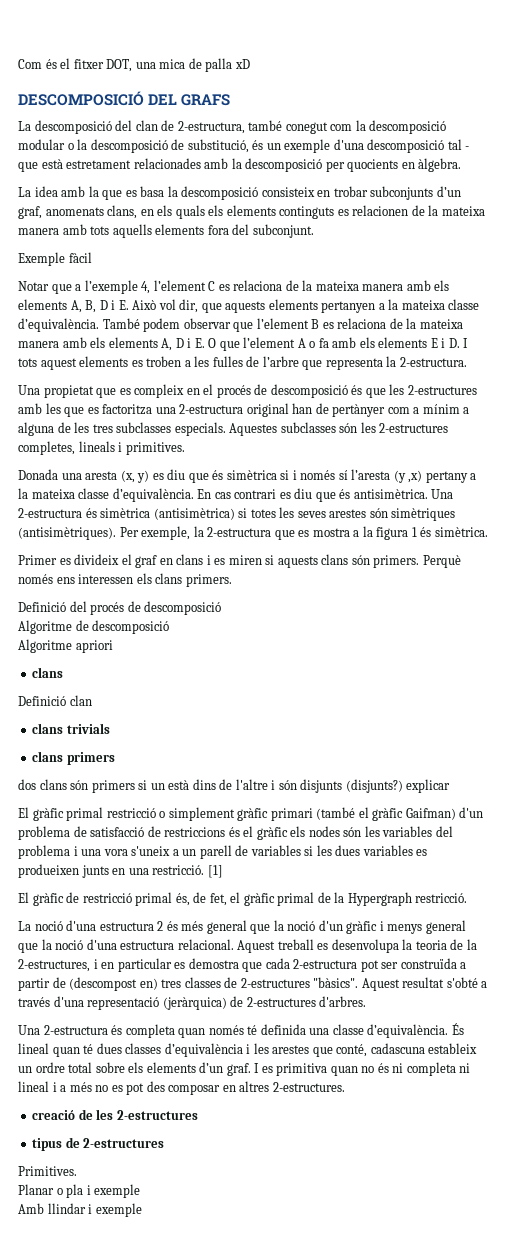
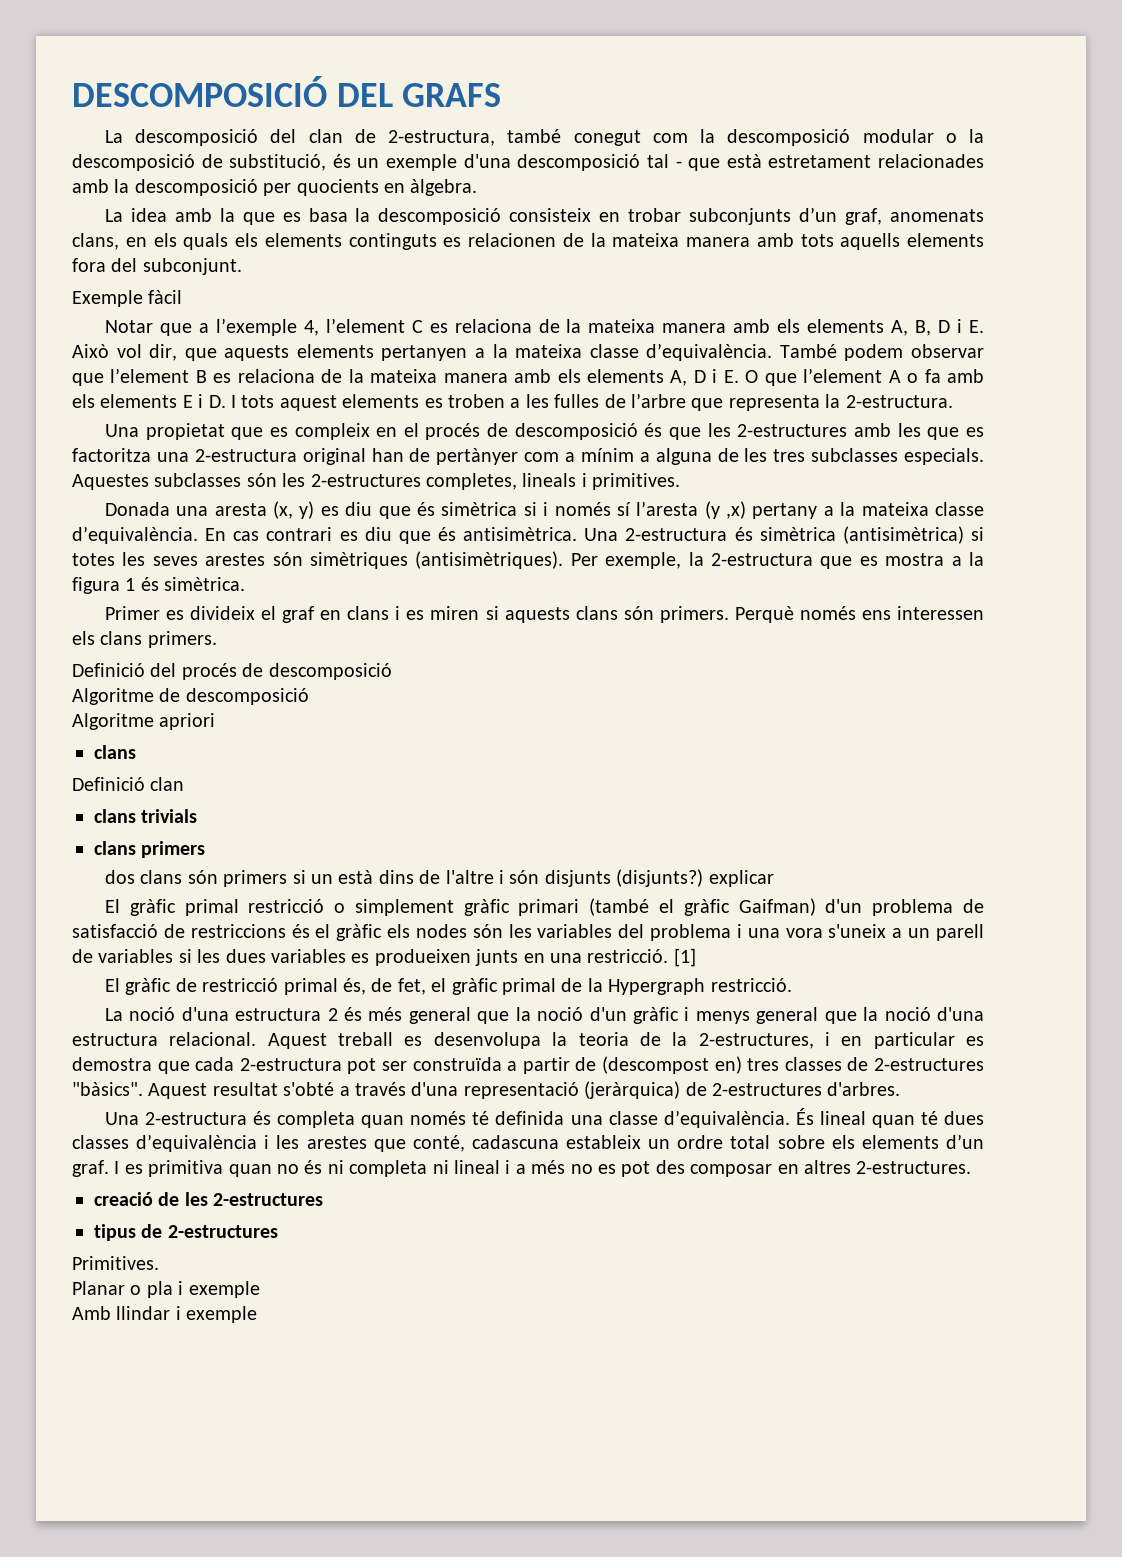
[18,58,250,72] Com és el fitxer DOT, una mica de palla xD // -> (72, 91) none

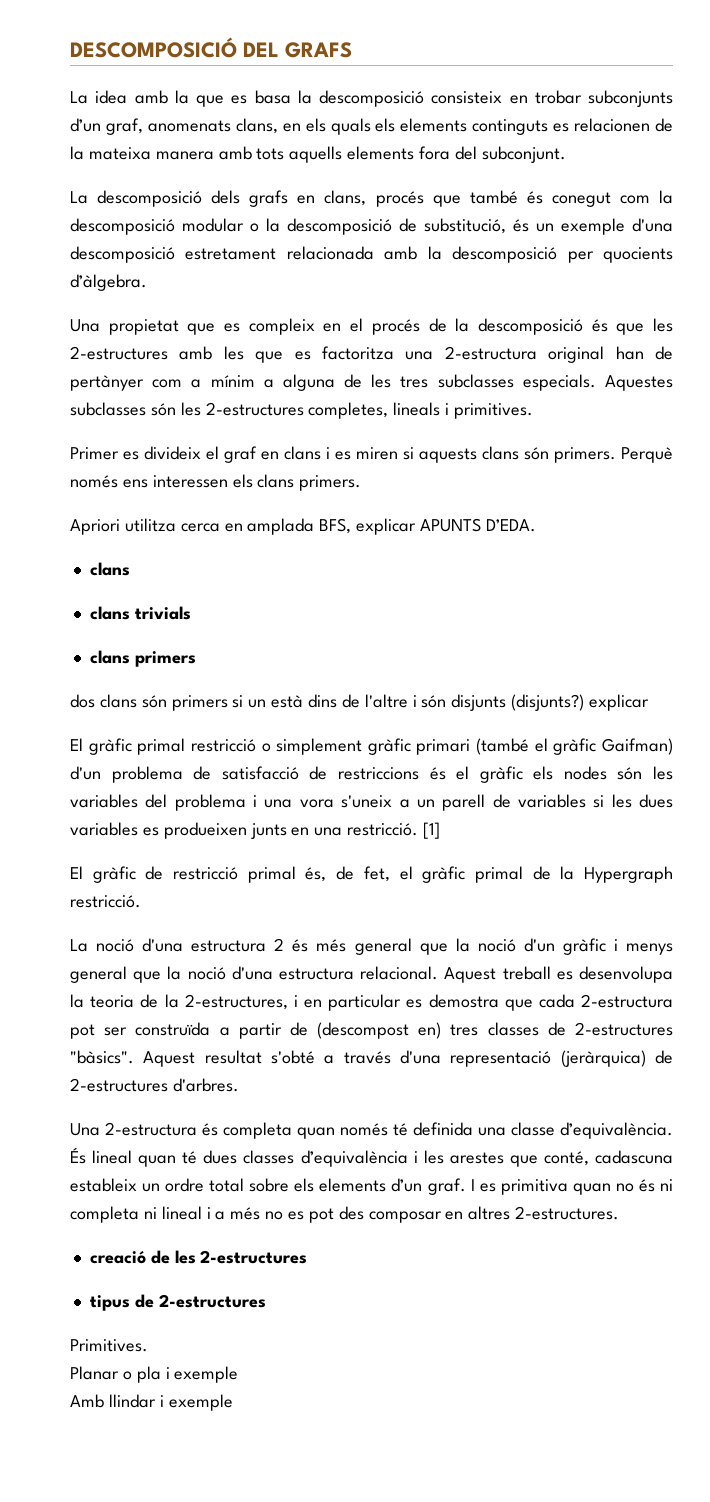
[104,129,984,146] [72,154,984,171] [72,179,478,196] // La descomposició del clan de 2-estructura, també conegut com la descomposició modular o la descomposició de substitució, és un exemple d'una descomposició tal - que està estretament relacionades amb la descomposició per quocients en àlgebra. -> (352, 50) none
[72,290,183,307] [104,318,985,336] [72,343,984,361] [72,368,985,386] [72,393,953,411] Exemple fàcil // Notar que a l’exemple 4, l’element C es relaciona de la mateixa manera amb els elements A, B, D i E. Això vol dir, que aquests elements pertanyen a la mateixa classe d’equivalència. També podem observar que l’element B es relaciona de la mateixa manera amb els elements A, D i E. O que l’element A o fa amb els elements E i D. I tots aquest elements es troben a les fulles de l’arbre que representa la 2-estructura. -> [70,190,673,207] [70,218,673,235] [70,246,674,263] [70,274,147,291] La descomposició dels grafs en clans, procés que també és conegut com la descomposició modular o la descomposició de substitució, és un exemple d'una descomposició estretament relacionada amb la descomposició per quocients d’àlgebra.
(509, 430) none -> [455,318,470,332] la
[104,501,985,519] [72,526,984,544] [72,551,984,569] [72,577,246,594] // Donada una aresta (x, y) es diu que és simètrica si i només sí l’aresta (y ,x) pertany a la mateixa classe d’equivalència. En cas contrari es diu que és antisimètrica. Una 2-estructura és simètrica (antisimètrica) si totes les seves arestes són simètriques (antisimètriques). Per exemple, la 2-estructura que es mostra a la figura 1 és simètrica. -> (534, 411) none
[72,663,392,680] [72,688,309,705] [72,713,216,730] [94,745,136,759] [72,777,185,791] Definició del procés de descomposició // Algoritme de descomposició // Algoritme apriori // clans // Definició clan -> [70,518,536,535] [89,562,130,576] Apriori utilitza cerca en amplada BFS, explicar APUNTS D’EDA. // clans

